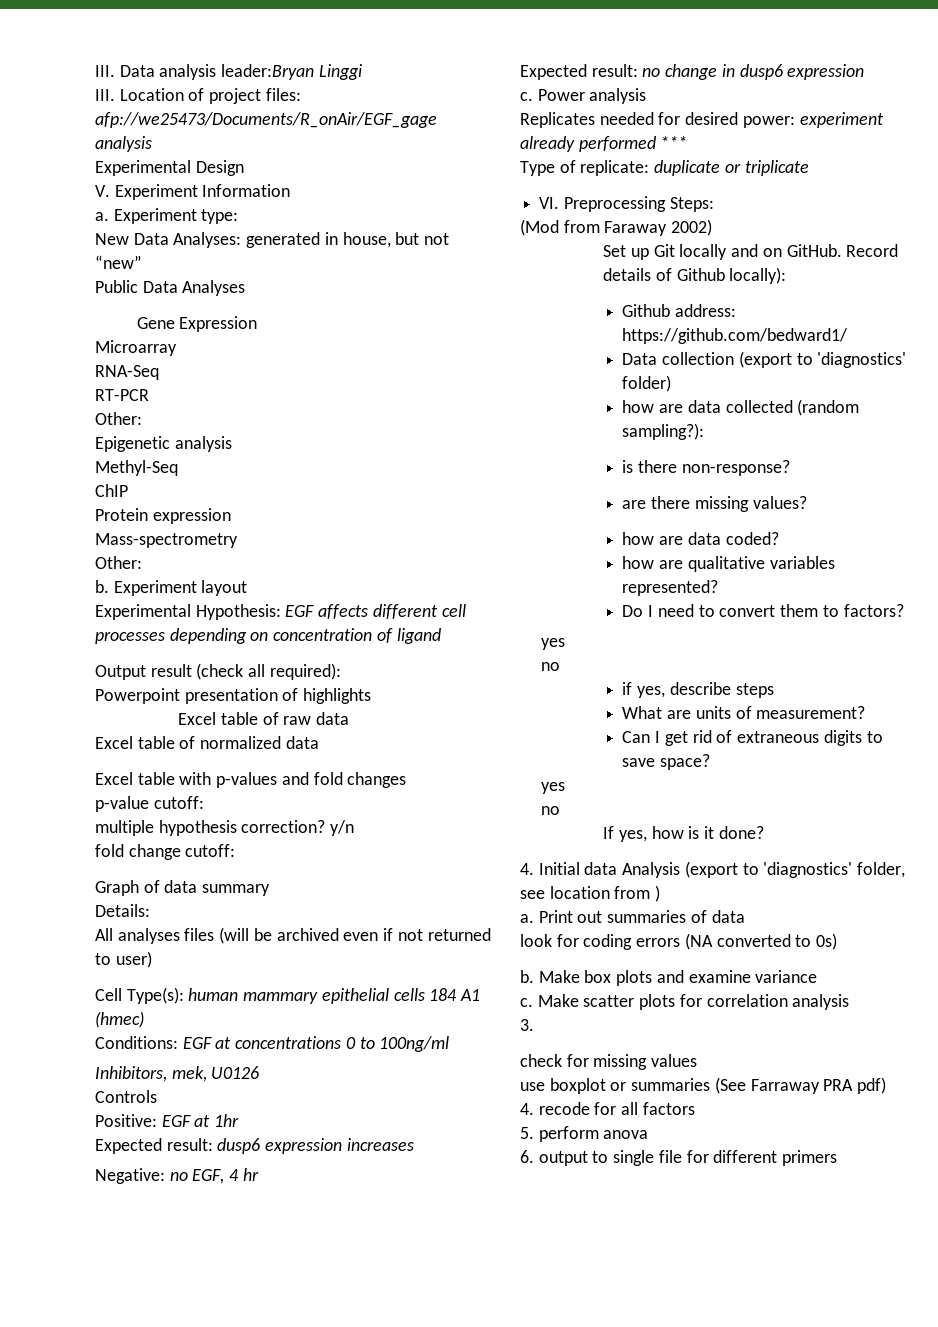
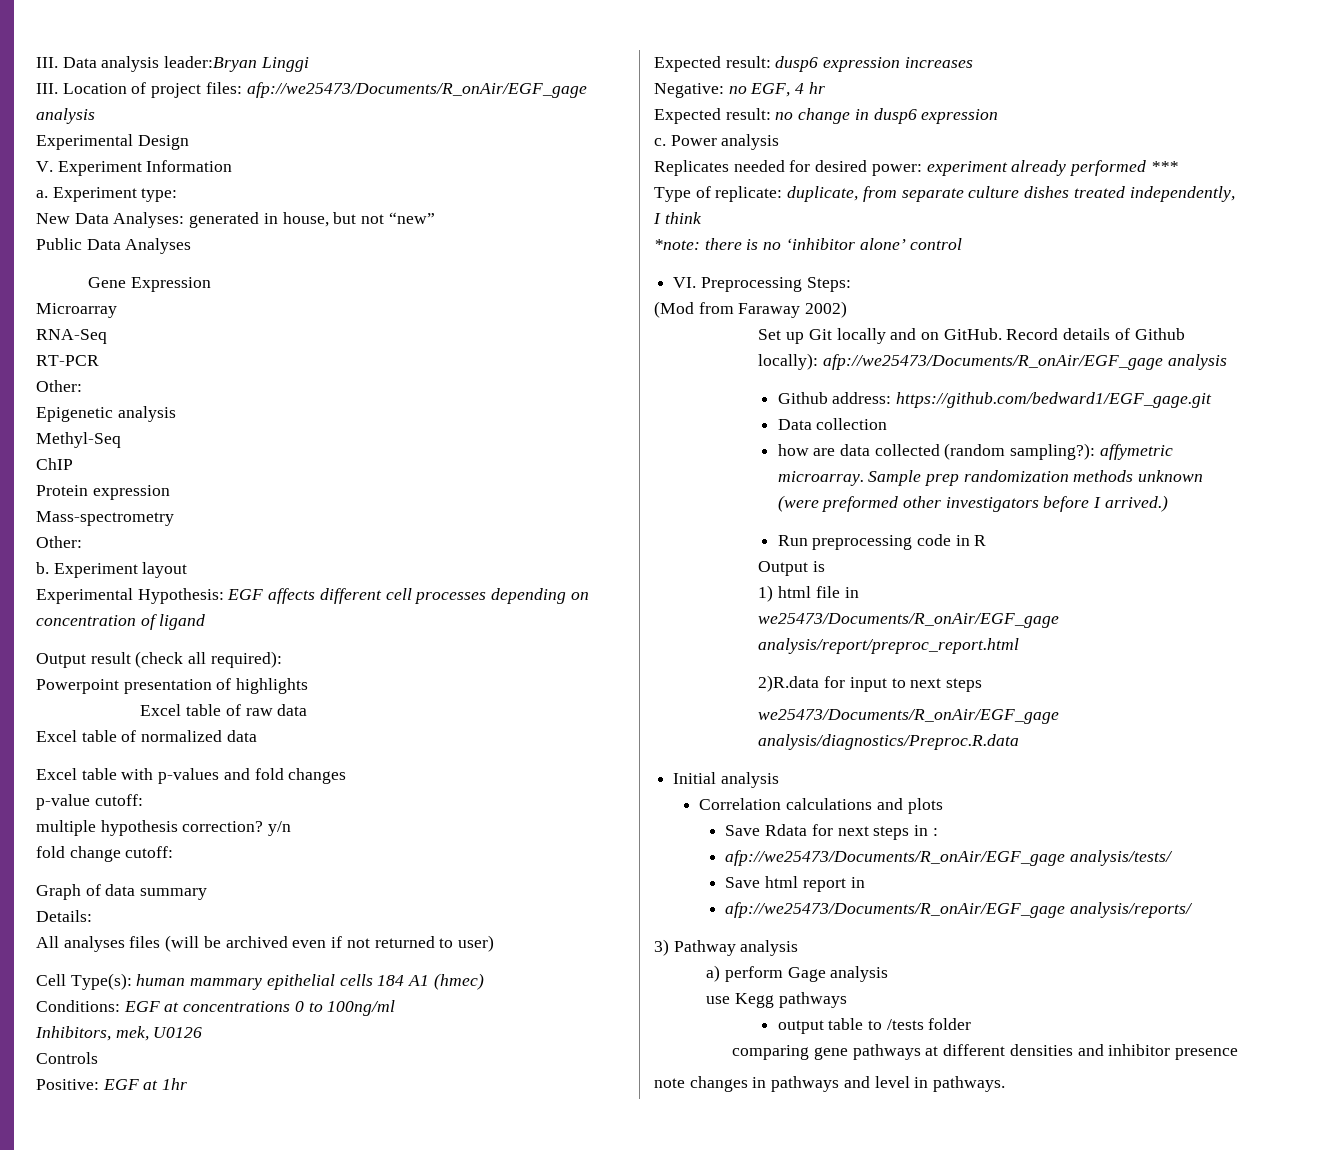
[654,160,809,176] duplicate or triplicate -> [787,186,1235,202] [653,212,702,224] [654,238,963,250] duplicate, from separate culture dishes treated independently, I think // *note: there is no ‘inhibitor alone’ control
(787, 275) none -> [823,354,1227,370] afp://we25473/Documents/R_onAir/EGF_gage analysis
[622,328,849,344] https://github.com/bedward1/ -> [896,392,1213,408] https://github.com/bedward1/EGF_gage.git
[738,351,907,368] [622,375,672,392] (export to 'diagnostics' folder) -> (888, 424) none
[622,460,790,476] [622,496,807,512] [622,532,779,545] [622,556,835,572] [622,580,719,596] [622,604,904,617] [540,638,565,650] [540,662,560,671] [622,682,774,698] [622,706,866,719] [622,730,883,746] [622,754,711,770] [540,782,565,794] [540,806,560,815] [603,826,764,842] [520,861,906,878] [520,885,661,902] [520,910,745,923] [520,933,838,950] [520,970,818,986] [520,994,850,1010] [520,1019,534,1031] [520,1054,698,1070] [520,1077,887,1094] [520,1102,695,1115] [520,1126,649,1142] [520,1150,838,1166] // is there non-response? // are there missing values? // how are data coded? // how are qualitative variables represented? // Do I need to convert them to factors? // yes // no // if yes, describe steps // What are units of measurement? // Can I get rid of extraneous digits to save space? // yes // no // If yes, how is it done? // 4. Initial data Analysis (export to 'diagnostics' folder, see location from ) // a. Print out summaries of data // look for coding errors (NA converted to 0s) // b. Make box plots and examine variance // c. Make scatter plots for correlation analysis // 3. // check for missing values // use boxplot or summaries (See Farraway PRA pdf) // 4. recode for all factors // 5. perform anova // 6. output to single file for different primers -> [1099,444,1173,460] [777,470,1204,486] [777,495,1168,512] [777,534,987,550] [758,561,826,576] [758,585,859,602] [758,613,1060,628] [758,638,1020,654] [758,675,982,692] [758,709,1060,724] [758,734,1020,750] [673,772,779,788] [699,798,943,814] [725,824,938,840] [725,850,1174,866] [725,876,865,892] [725,902,1194,918] [654,939,799,956] [706,965,889,982] [706,992,847,1008] [777,1018,972,1034] [732,1044,1239,1060] [654,1076,1006,1092] affymetric microarray. Sample prep randomization methods unknown (were preformed other investigators before I arrived.) // Run preprocessing code in R // Output is // 1) html file in // we25473/Documents/R_onAir/EGF_gage analysis/report/preproc_report.html // 2)R.data for input to next steps // we25473/Documents/R_onAir/EGF_gage analysis/diagnostics/Preproc.R.data // Initial analysis // Correlation calculations and plots // Save Rdata for next steps in : // afp://we25473/Documents/R_onAir/EGF_gage analysis/tests/ // Save html report in // afp://we25473/Documents/R_onAir/EGF_gage analysis/reports/ // 3) Pathway analysis // a) perform Gage analysis // use Kegg pathways // output table to /tests folder // comparing gene pathways at different densities and inhibitor presence // note changes in pathways and level in pathways.

